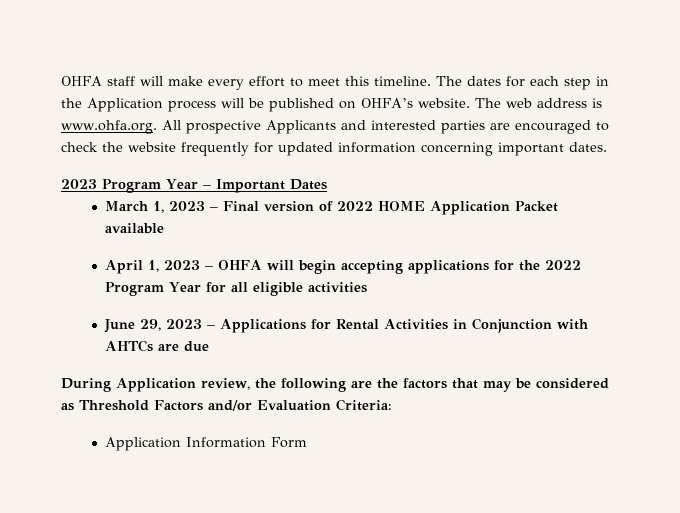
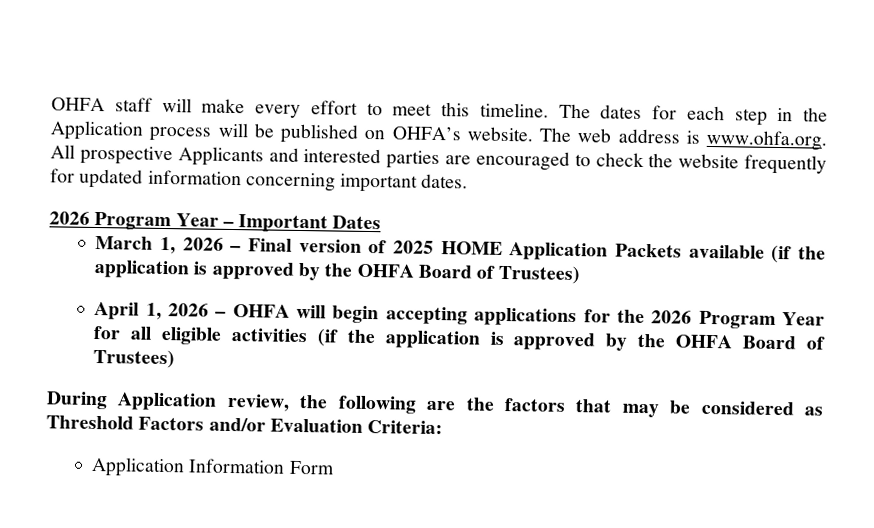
[61,179,97,189] 2023 -> [49,211,90,225] 2026
[168,201,205,211] 2023 -> [182,237,224,251] 2026
[336,201,373,211] 2022 -> [392,240,434,254] 2025
[514,201,558,212] Packet -> [614,243,682,258] Packets
(164, 228) none -> [771,244,826,264] [94,259,581,285] (if the application is approved by the OHFA Board of Trustees)
[163,260,200,270] 2023 -> [167,303,209,317] 2026
[544,260,581,270] 2022 -> [651,310,693,324] 2026
[103,318,588,333] [104,340,209,352] // June 29, 2023 – Applications for Rental Activities in Conjunction with AHTCs are due -> [316,328,826,351] [93,348,176,369] (if the application is approved by the OHFA Board of Trustees)

